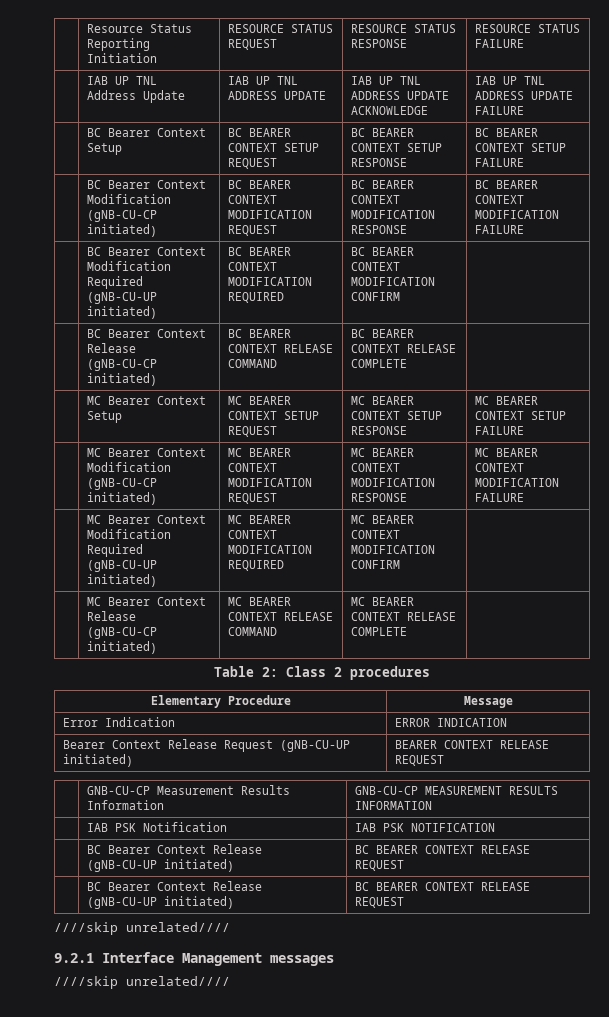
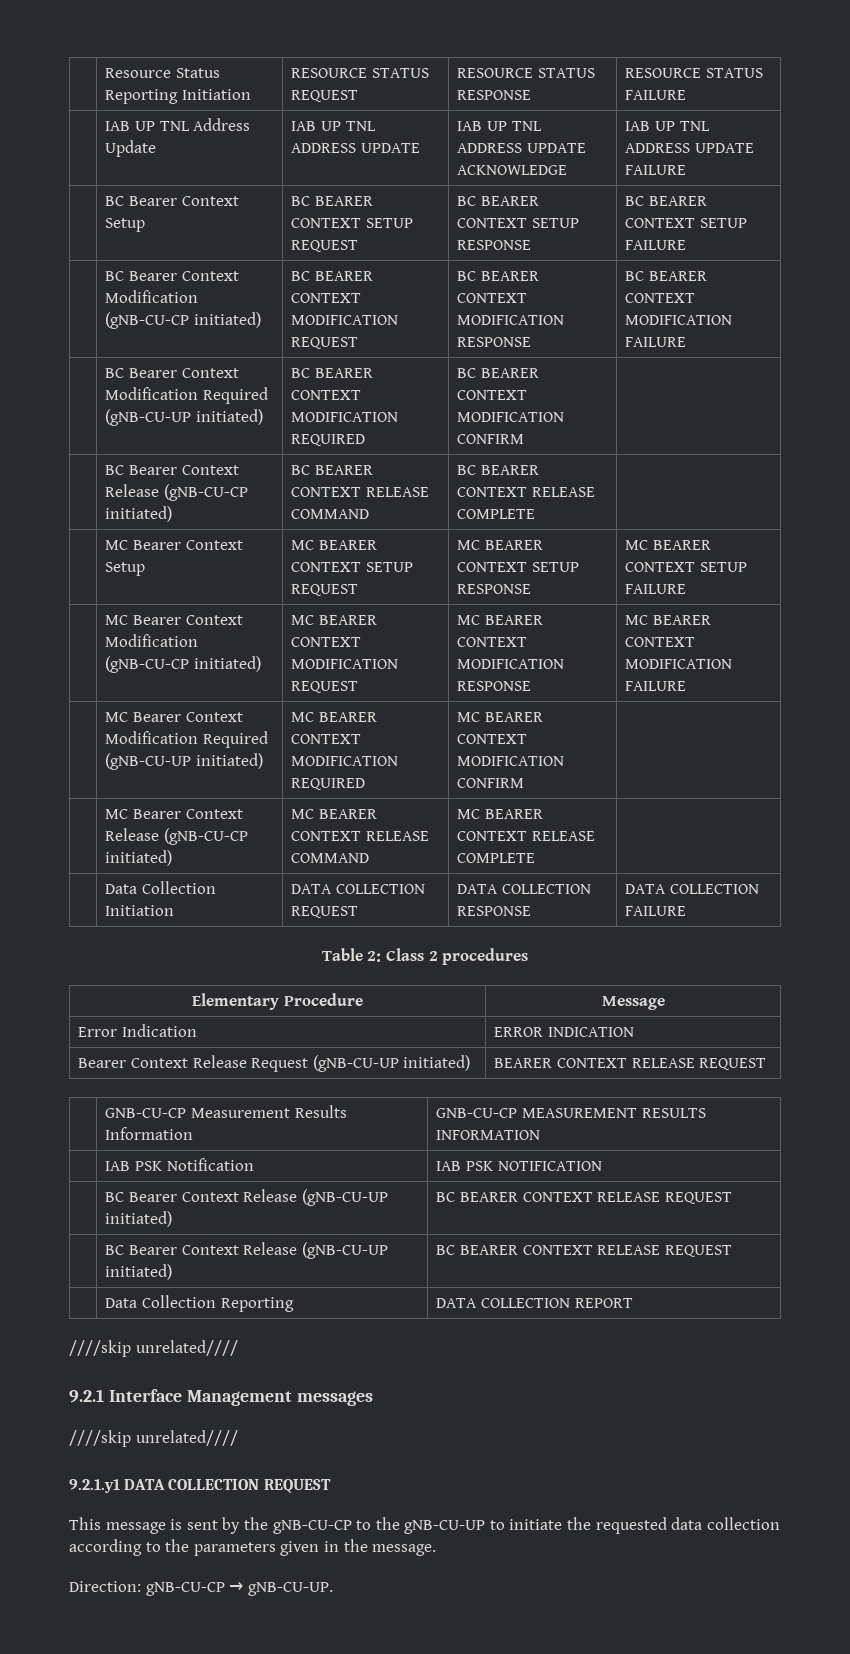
(408, 631) none -> [105,881,216,894] [105,905,175,916] [291,884,425,894] [291,906,359,918] [457,884,591,894] [457,906,532,916] [625,884,759,894] [625,906,687,916] // | Data Collection Initiation | DATA COLLECTION REQUEST | DATA COLLECTION RESPONSE | DATA COLLECTION FAILURE
(405, 902) none -> [105,1295,294,1312] [436,1298,633,1308] // | Data Collection Reporting | DATA COLLECTION REPORT
(230, 981) none -> [69,1479,331,1493] [69,1517,780,1534] [69,1539,437,1556] [69,1581,333,1596] // 9.2.1.y1 DATA COLLECTION REQUEST // This message is sent by the gNB-CU-CP to the gNB-CU-UP to initiate the requested data collection according to the parameters given in the message. // Direction: gNB-CU-CP → gNB-CU-UP.

